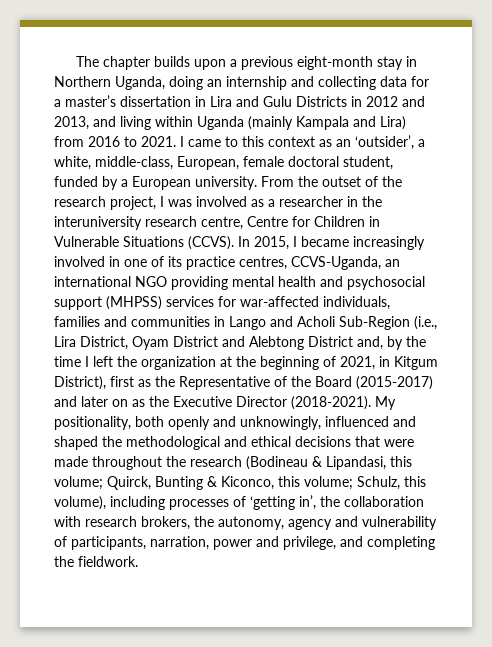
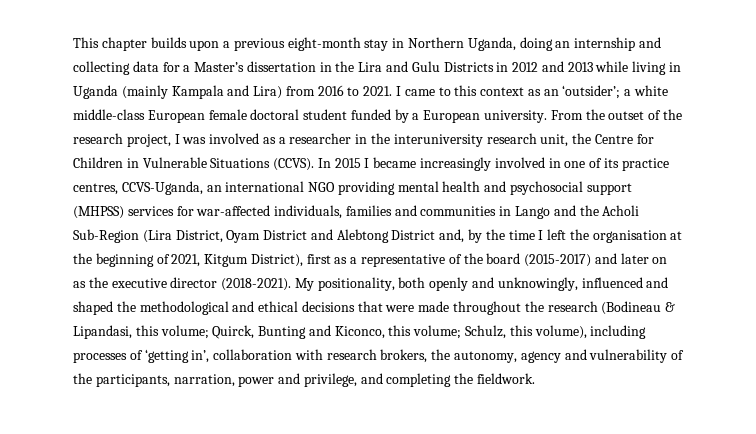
[75,56,99,67] The -> [73,37,99,48] This
[65,95,116,107] master’s -> [194,62,245,72] Master’s
(206, 101) none -> [335,61,355,72] the
[54,116,193,130] 2013, and living within -> [567,61,682,75] 2013 while living in
[355,135,425,150] [54,156,239,170] ‘outsider’, a white, middle-class, European, -> [562,85,669,99] [73,109,205,123] ‘outsider’; a white middle-class European
[343,156,393,170] student, -> [303,109,348,120] student
[201,216,243,230] centre, -> [540,133,592,147] unit, the
[254,236,289,250] 2015, -> [334,158,361,168] 2015
(293, 321) none -> [579,205,599,216] the
[414,316,437,330] [54,336,76,347] (i.e., Lira -> [142,230,172,243] (Lira
[141,356,216,370] organization -> [592,230,667,243] organisation
[379,356,390,367] in -> (201, 260) none
[155,376,352,390] the Representative of the Board -> [350,253,521,267] a representative of the board
[173,396,287,407] Executive Director -> [111,277,218,288] executive director
[207,476,217,487] & -> [308,325,331,336] and
[320,496,340,507] the -> (210, 356) none
(67, 541) none -> [73,373,92,384] the

